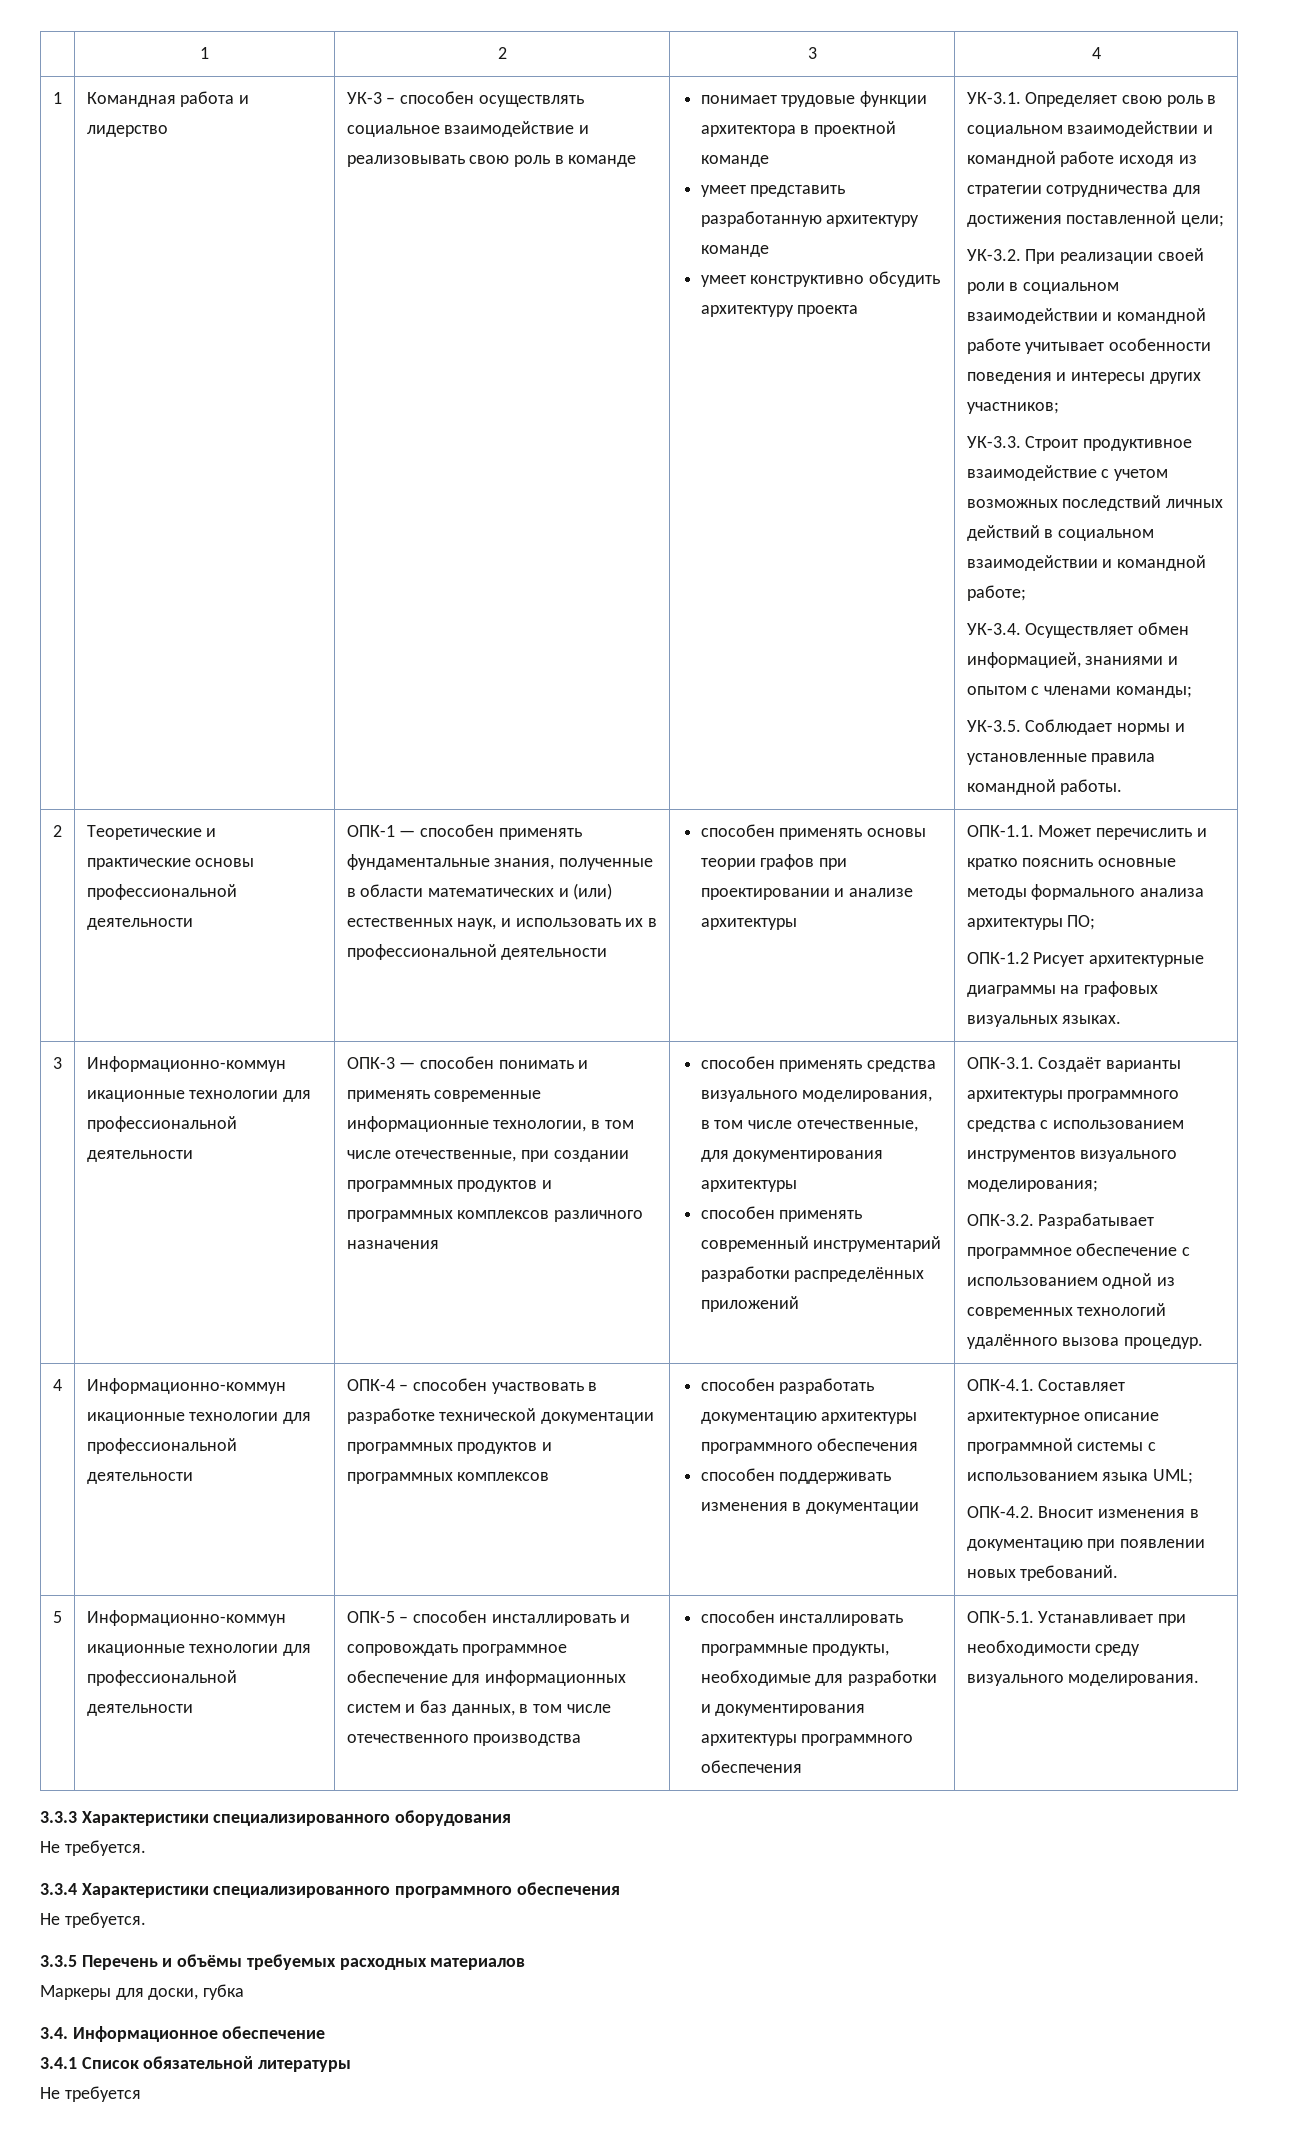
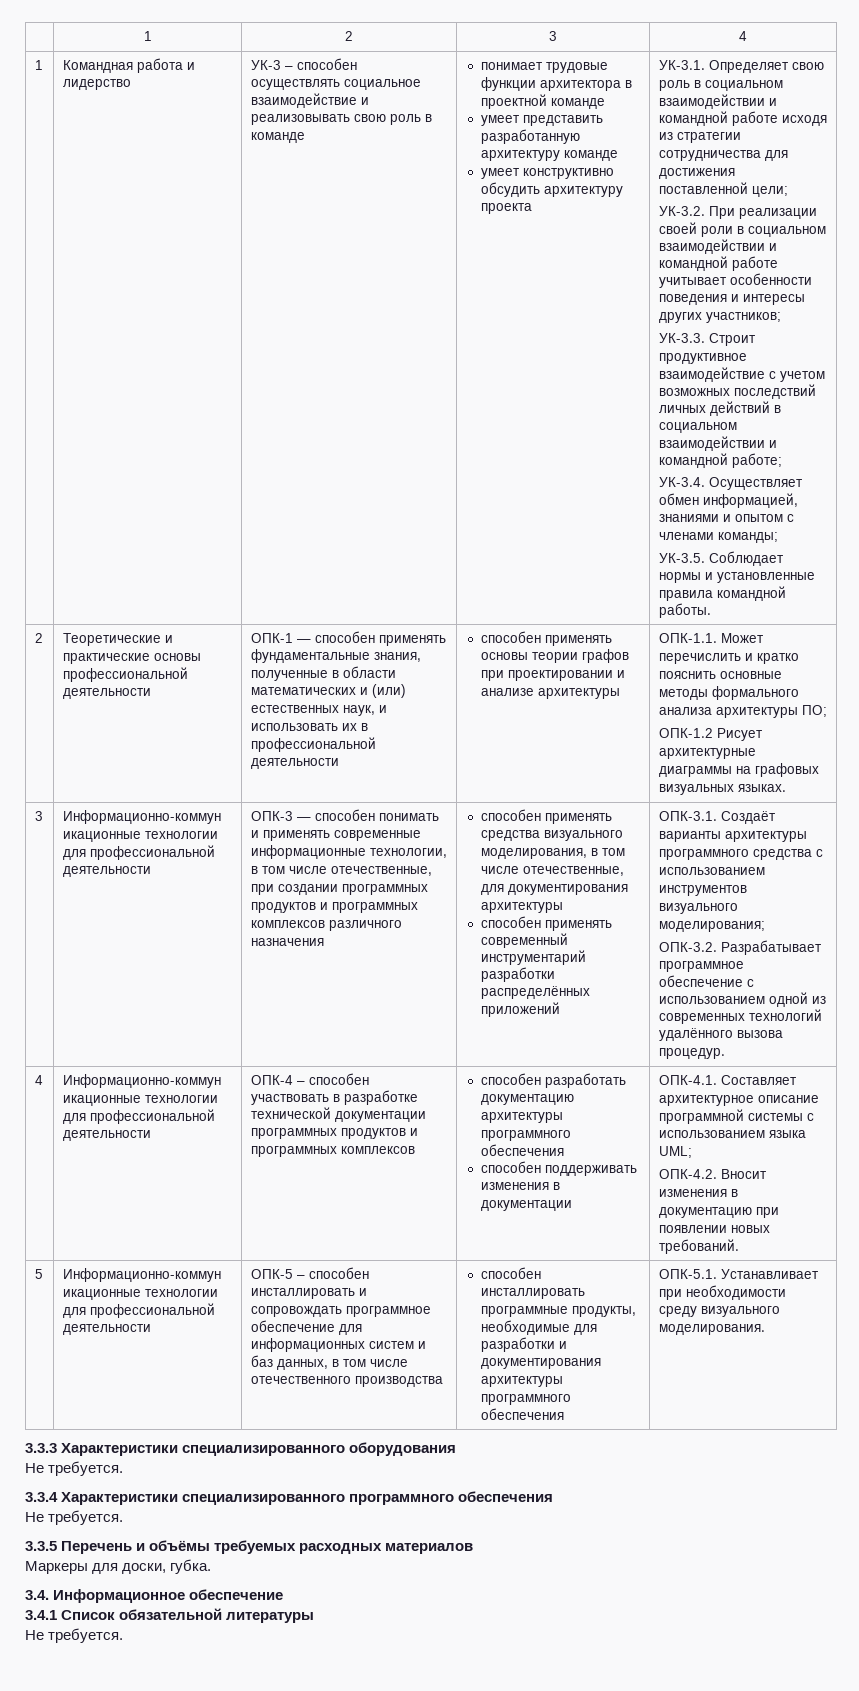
[203,1984,245,2000] губка -> [170,1559,212,1574] губка.
[64,2086,141,2102] требуется -> [48,1628,124,1643] требуется.

